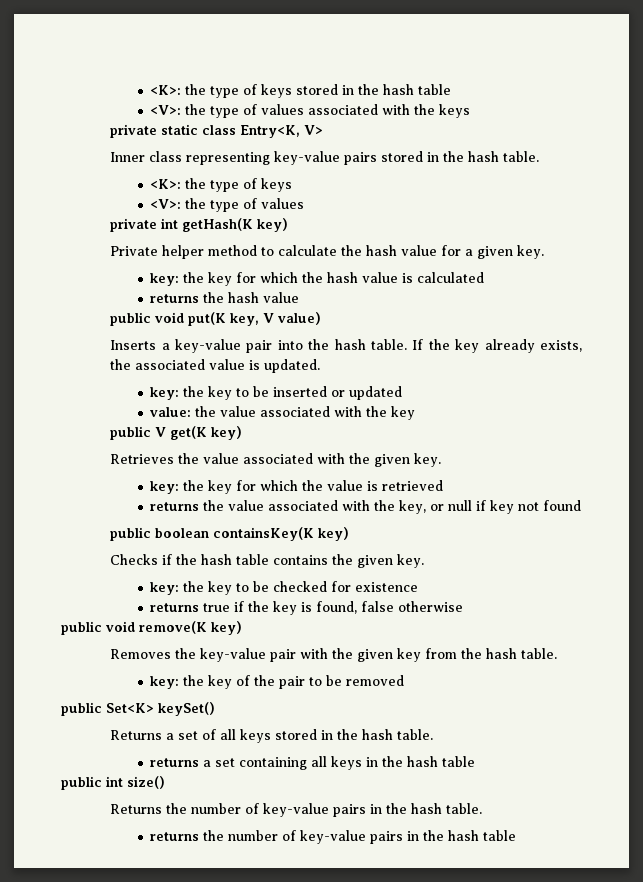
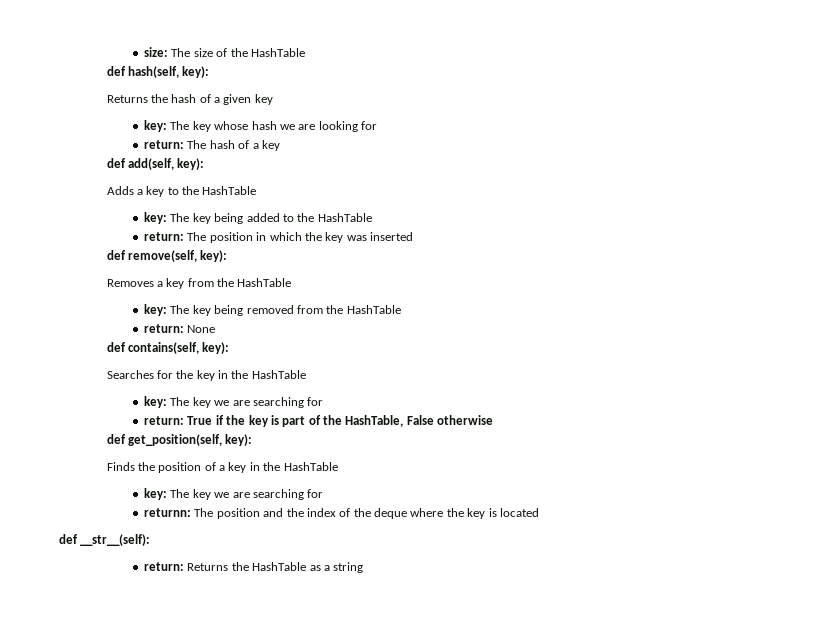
[150,84,452,98] [150,104,471,118] [110,124,324,138] [110,151,540,165] [150,178,293,192] [150,198,305,212] [110,218,289,232] [110,245,545,259] [150,272,485,286] [150,292,300,303] [110,312,322,326] [110,339,582,353] [110,359,321,373] [150,386,403,400] [149,406,416,420] [110,426,243,440] [110,453,442,467] [150,480,444,494] [150,500,582,514] [110,527,350,541] [110,554,425,568] [150,581,419,595] [150,601,464,615] [61,621,242,635] [110,648,558,662] [150,675,405,689] [61,702,215,716] [110,729,434,743] [150,756,476,770] [61,776,165,790] [110,803,483,817] [150,830,517,844] <K>: the type of keys stored in the hash table // <V>: the type of values associated with the keys // private static class Entry<K, V> // Inner class representing key-value pairs stored in the hash table. // <K>: the type of keys // <V>: the type of values // private int getHash(K key) // Private helper method to calculate the hash value for a given key. // key: the key for which the hash value is calculated // returns the hash value // public void put(K key, V value) // Inserts a key-value pair into the hash table. If the key already exists, the associated value is updated. // key: the key to be inserted or updated // value: the value associated with the key // public V get(K key) // Retrieves the value associated with the given key. // key: the key for which the value is retrieved // returns the value associated with the key, or null if key not found // public boolean containsKey(K key) // Checks if the hash table contains the given key. // key: the key to be checked for existence // returns true if the key is found, false otherwise // public void remove(K key) // Removes the key-value pair with the given key from the hash table. // key: the key of the pair to be removed // public Set<K> keySet() // Returns a set of all keys stored in the hash table. // returns a set containing all keys in the hash table // public int size() // Returns the number of key-value pairs in the hash table. // returns the number of key-value pairs in the hash table -> [144,47,305,57] [106,66,210,78] [106,94,273,105] [144,120,378,132] [144,140,280,151] [106,158,205,170] [106,186,257,197] [144,212,372,224] [144,232,414,243] [106,250,228,262] [106,278,292,289] [144,304,401,316] [144,324,216,333] [106,342,230,354] [106,370,306,381] [144,396,324,408] [144,415,494,427] [106,434,253,446] [106,462,338,473] [144,488,324,500] [144,508,539,519] [59,534,151,546] [144,562,364,573] size: The size of the HashTable // def hash(self, key): // Returns the hash of a given key // key: The key whose hash we are looking for // return: The hash of a key // def add(self, key): // Adds a key to the HashTable // key: The key being added to the HashTable // return: The position in which the key was inserted // def remove(self, key): // Removes a key from the HashTable // key: The key being removed from the HashTable // return: None // def contains(self, key): // Searches for the key in the HashTable // key: The key we are searching for // return: True if the key is part of the HashTable, False otherwise // def get_position(self, key): // Finds the position of a key in the HashTable // key: The key we are searching for // returnn: The position and the index of the deque where the key is located // def __str__(self): // return: Returns the HashTable as a string

